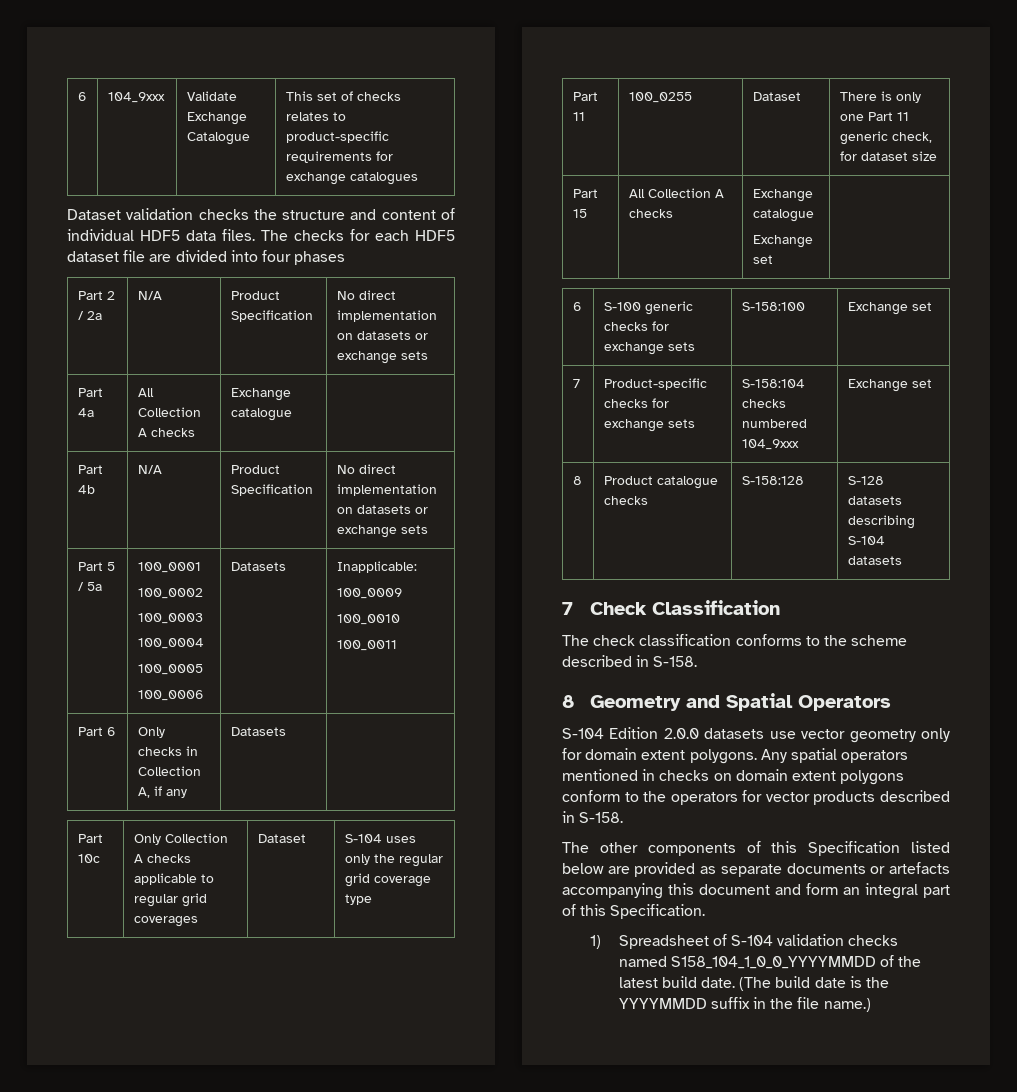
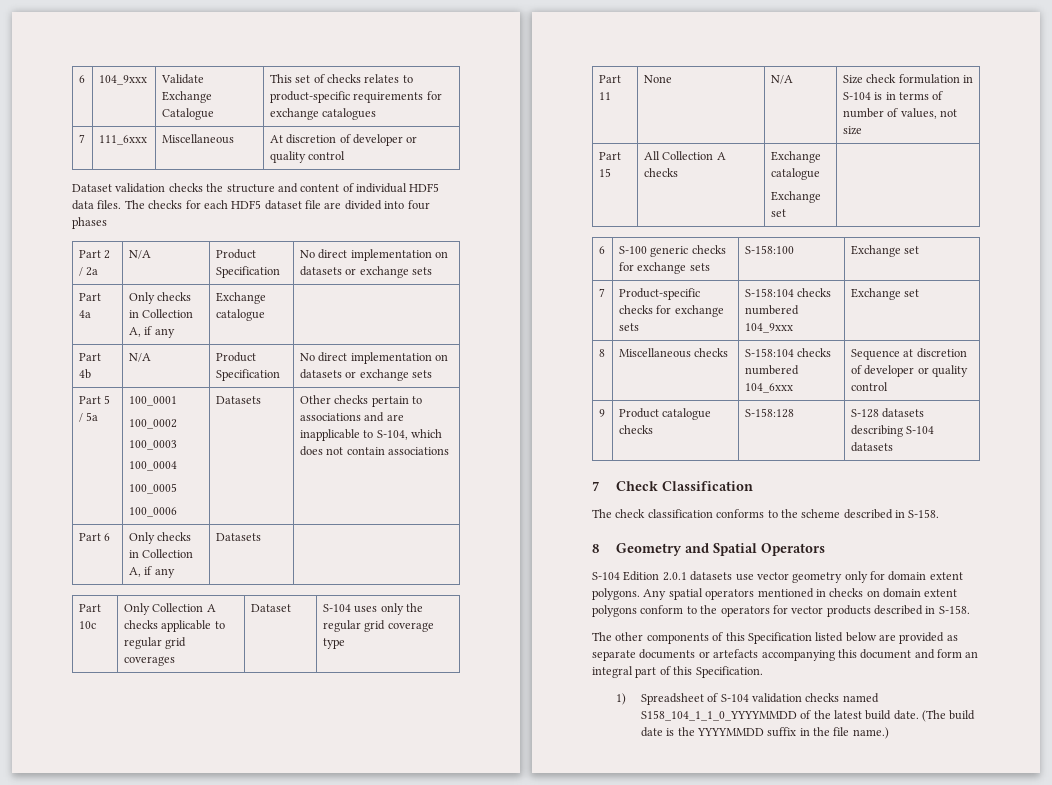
(418, 178) none -> [78,134,85,143] [98,135,147,145] [161,134,234,144] [269,134,418,146] [269,151,346,163] // 7 | 111_6xxx | Miscellaneous | At discretion of developer or quality control
[137,388,154,397] [137,407,201,417] [137,428,195,437] All Collection A checks -> [128,292,192,304] [128,309,194,318] [128,326,175,338] Only checks in Collection A, if any
[336,561,417,573] [336,588,402,599] [336,614,400,625] [336,640,397,651] Inapplicable: // 100_0009 // 100_0010 // 100_0011 -> [299,395,422,407] [299,412,404,422] [299,429,442,441] [299,446,449,456] Other checks pertain to associations and are inapplicable to S-104, which does not contain associations
[628,92,692,103] [752,92,801,101] [839,91,921,103] [839,112,909,121] [839,131,932,145] [839,151,908,161] 100_0255 | Dataset | There is only one Part 11 generic check, for dataset -> [643,75,672,83] [770,75,793,84] [842,74,973,84] [842,91,944,100] [842,108,957,119] None | N/A | Size check formulation in S-104 is in terms of number of values, not
(582, 480) none -> [618,348,729,358] [744,348,832,357] [744,365,799,375] [744,383,793,393] [850,348,967,360] [850,365,968,377] [850,382,888,391] [598,409,605,417] | Miscellaneous checks | S-158:104 checks numbered 104_6xxx | Sequence at discretion of developer or quality control // 9
[663,728,699,739] 2.0.0 -> [662,572,687,581] 2.0.1
[670,956,876,969] S158_104_1_0_0_YYYYMMDD -> [640,710,797,721] S158_104_1_1_0_YYYYMMDD

